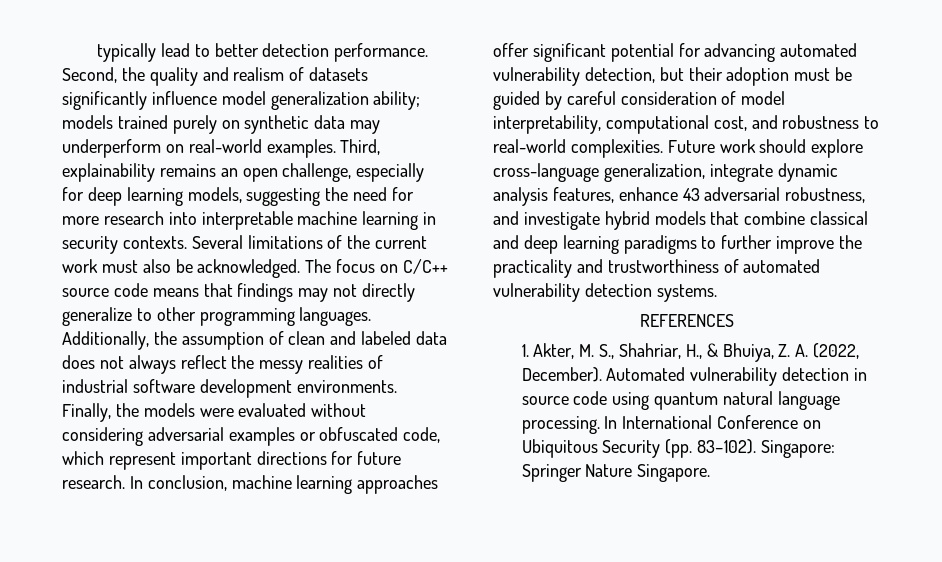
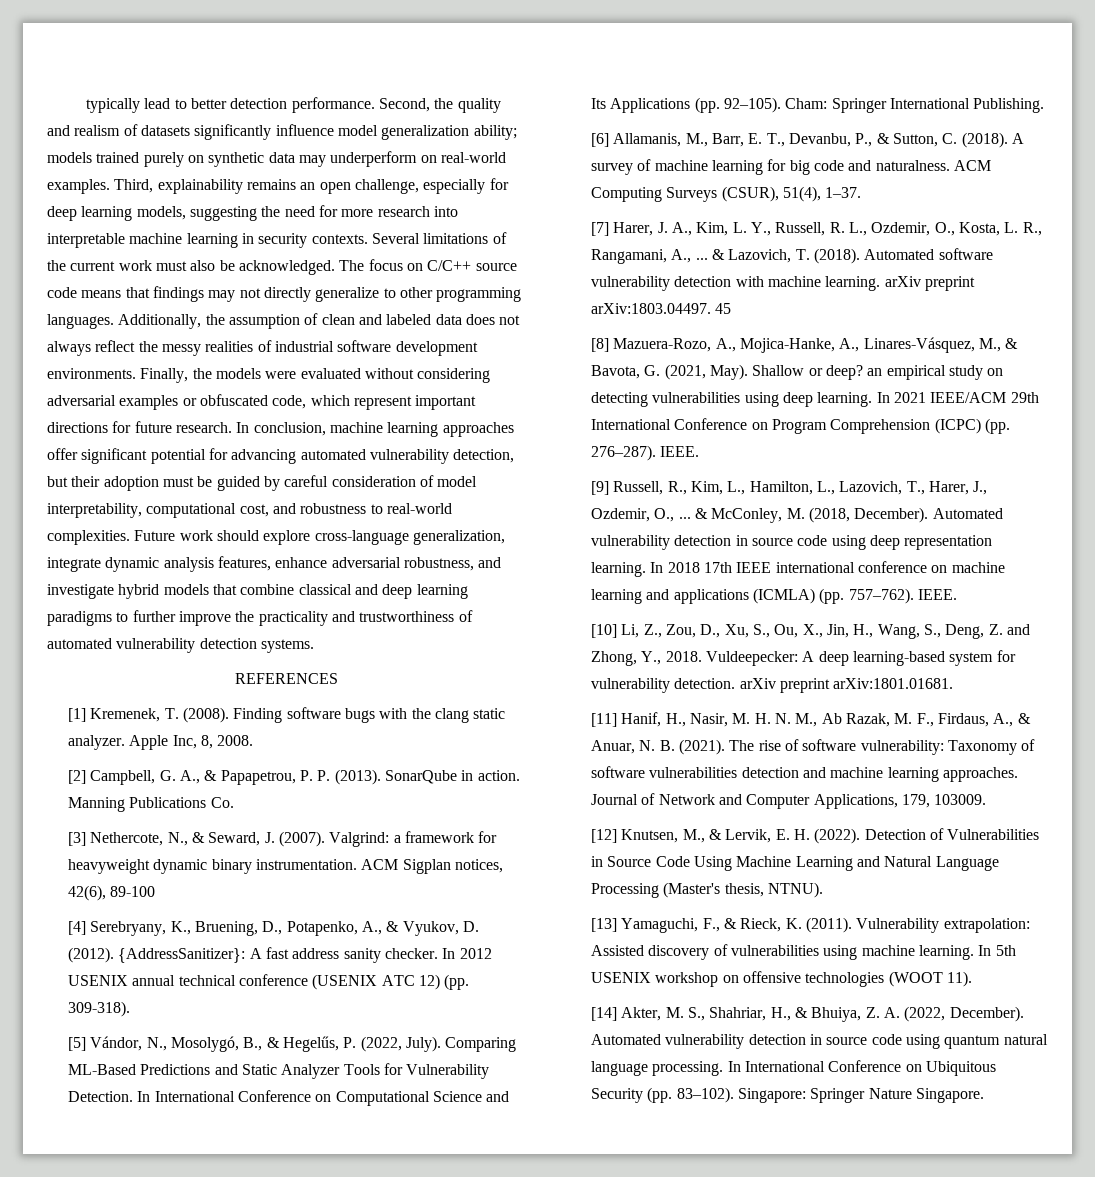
[682,188,700,201] 43 -> (328, 562) none
[521,344,529,357] 1. -> [68,707,506,723] [68,735,254,750] [68,769,520,785] [68,797,234,812] [68,831,498,847] [68,859,503,874] [68,885,156,901] [68,921,479,936] [68,947,492,963] [68,974,470,990] [68,1001,131,1017] [68,1036,517,1052] [68,1063,490,1079] [68,1090,510,1106] [591,97,1045,113] [591,132,1024,148] [591,159,991,175] [591,186,862,202] [591,222,1042,236] [591,248,993,264] [591,276,975,291] [591,303,732,314] [591,337,1019,353] [591,364,1004,380] [591,392,1039,407] [591,418,1010,434] [591,445,700,461] [591,481,988,495] [591,507,1003,523] [591,535,993,550] [591,561,1005,577] [591,588,957,604] [591,624,1030,639] [591,650,1016,666] [591,678,954,693] [591,712,1031,727] [591,739,1036,755] [591,766,1018,782] [591,793,987,809] [591,828,1040,844] [591,856,999,871] [591,882,823,898] [591,917,1030,933] [591,944,1016,960] [591,971,972,987] [591,1007,618,1021] [1] Kremenek, T. (2008). Finding software bugs with the clang static analyzer. Apple Inc, 8, 2008. // [2] Campbell, G. A., & Papapetrou, P. P. (2013). SonarQube in action. Manning Publications Co. // [3] Nethercote, N., & Seward, J. (2007). Valgrind: a framework for heavyweight dynamic binary instrumentation. ACM Sigplan notices, 42(6), 89-100 // [4] Serebryany, K., Bruening, D., Potapenko, A., & Vyukov, D. (2012). {AddressSanitizer}: A fast address sanity checker. In 2012 USENIX annual technical conference (USENIX ATC 12) (pp. 309-318). // [5] Vándor, N., Mosolygó, B., & Hegelűs, P. (2022, July). Comparing ML-Based Predictions and Static Analyzer Tools for Vulnerability Detection. In International Conference on Computational Science and Its Applications (pp. 92–105). Cham: Springer International Publishing. // [6] Allamanis, M., Barr, E. T., Devanbu, P., & Sutton, C. (2018). A survey of machine learning for big code and naturalness. ACM Computing Surveys (CSUR), 51(4), 1–37. // [7] Harer, J. A., Kim, L. Y., Russell, R. L., Ozdemir, O., Kosta, L. R., Rangamani, A., ... & Lazovich, T. (2018). Automated software vulnerability detection with machine learning. arXiv preprint arXiv:1803.04497. 45 // [8] Mazuera-Rozo, A., Mojica-Hanke, A., Linares-Vásquez, M., & Bavota, G. (2021, May). Shallow or deep? an empirical study on detecting vulnerabilities using deep learning. In 2021 IEEE/ACM 29th International Conference on Program Comprehension (ICPC) (pp. 276–287). IEEE. // [9] Russell, R., Kim, L., Hamilton, L., Lazovich, T., Harer, J., Ozdemir, O., ... & McConley, M. (2018, December). Automated vulnerability detection in source code using deep representation learning. In 2018 17th IEEE international conference on machine learning and applications (ICMLA) (pp. 757–762). IEEE. // [10] Li, Z., Zou, D., Xu, S., Ou, X., Jin, H., Wang, S., Deng, Z. and Zhong, Y., 2018. Vuldeepecker: A deep learning-based system for vulnerability detection. arXiv preprint arXiv:1801.01681. // [11] Hanif, H., Nasir, M. H. N. M., Ab Razak, M. F., Firdaus, A., & Anuar, N. B. (2021). The rise of software vulnerability: Taxonomy of software vulnerabilities detection and machine learning approaches. Journal of Network and Computer Applications, 179, 103009. // [12] Knutsen, M., & Lervik, E. H. (2022). Detection of Vulnerabilities in Source Code Using Machine Learning and Natural Language Processing (Master's thesis, NTNU). // [13] Yamaguchi, F., & Rieck, K. (2011). Vulnerability extrapolation: Assisted discovery of vulnerabilities using machine learning. In 5th USENIX workshop on offensive technologies (WOOT 11). // [14]

